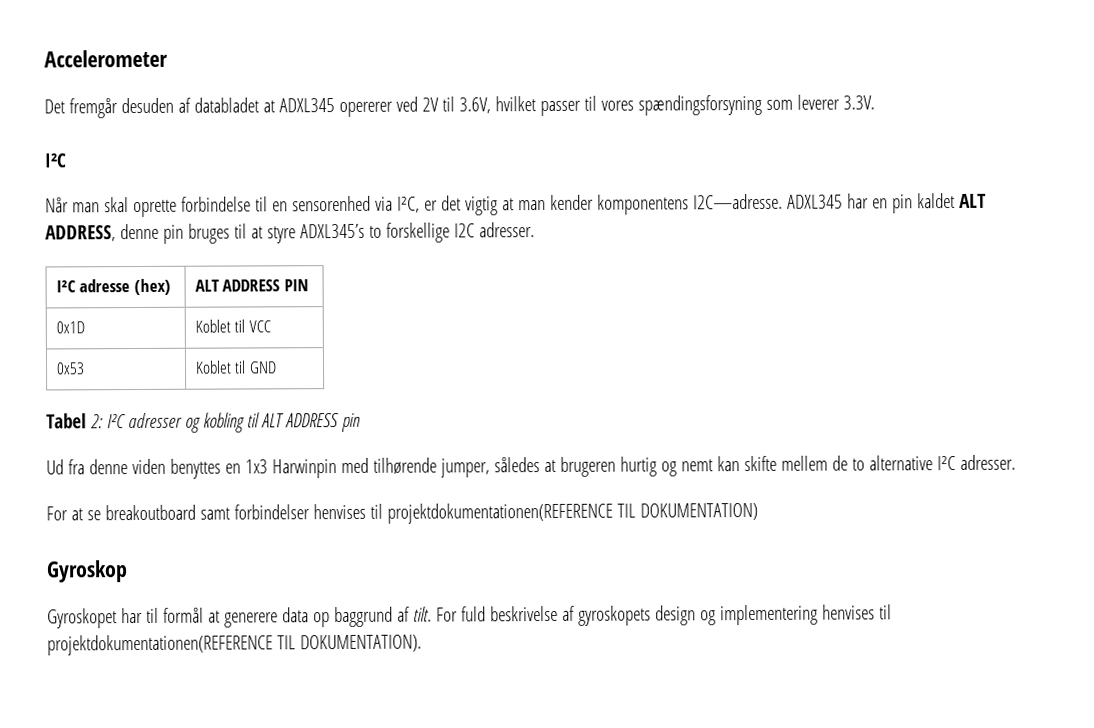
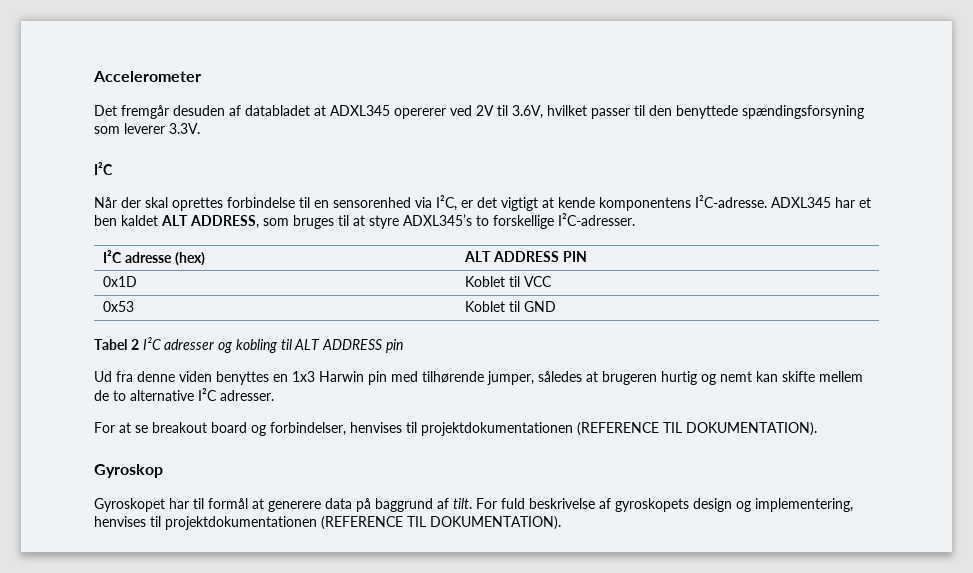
[600,100,634,111] vores -> [649,105,738,119] den benyttede
[71,197,177,218] man skal oprette -> [121,197,223,211] der skal oprettes
[464,193,913,216] vigtig at man kender komponentens I2C—adresse. ADXL345 har en pin -> [501,195,871,211] [94,215,117,226] vigtigt at kende komponentens I²C-adresse. ADXL345 har et ben
[119,223,184,244] denne pin -> [263,218,289,226] som
[453,222,535,238] I2C adresser. -> [558,213,635,226] I²C-adresser.
[89,414,103,429] 2: -> [130,339,139,350] 2
[271,459,337,479] Harwinpin -> [319,371,387,385] Harwin pin
[104,502,758,524] breakoutboard samt forbindelser henvises til projektdokumentationen(REFERENCE TIL DOKUMENTATION) -> [152,422,817,436] breakout board og forbindelser, henvises til projektdokumentationen (REFERENCE TIL DOKUMENTATION).
[312,612,330,628] op -> [356,498,371,512] på
[719,604,892,626] [47,634,273,656] implementering henvises til projektdokumentationen(REFERENCE -> [755,498,853,512] [94,516,403,530] implementering, henvises til projektdokumentationen (REFERENCE

